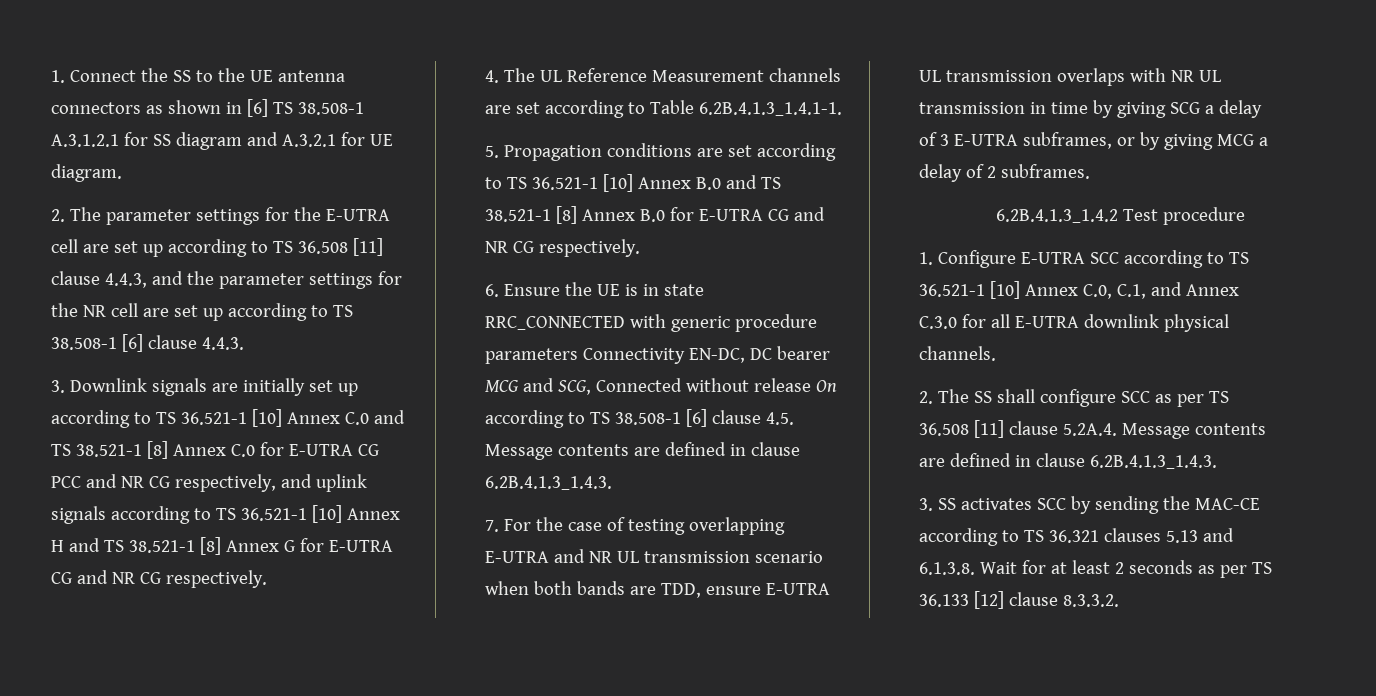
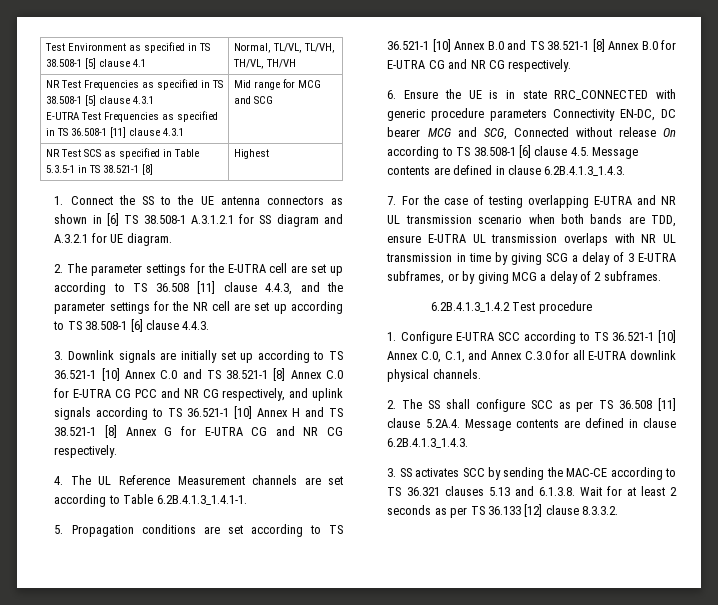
(50, 76) none -> [44,42,210,53] [45,58,146,69] [233,43,335,53] [232,59,296,69] [45,79,223,90] [45,95,154,106] [45,111,218,122] [45,127,184,138] [233,79,321,90] [233,96,273,104] [45,148,199,159] [45,164,153,175] [233,149,269,159] Test Environment as specified in TS 38.508-1 [5] clause 4.1 | Normal, TL/VL, TL/VH, TH/VL, TH/VH // NR Test Frequencies as specified in TS 38.508-1 [5] clause 4.3.1 // E-UTRA Test Frequencies as specified in TS 36.508-1 [11] clause 4.3.1 | Mid range for MCG and SCG // NR Test SCS as specified in Table 5.3.5-1 in TS 38.521-1 [8] | Highest //

